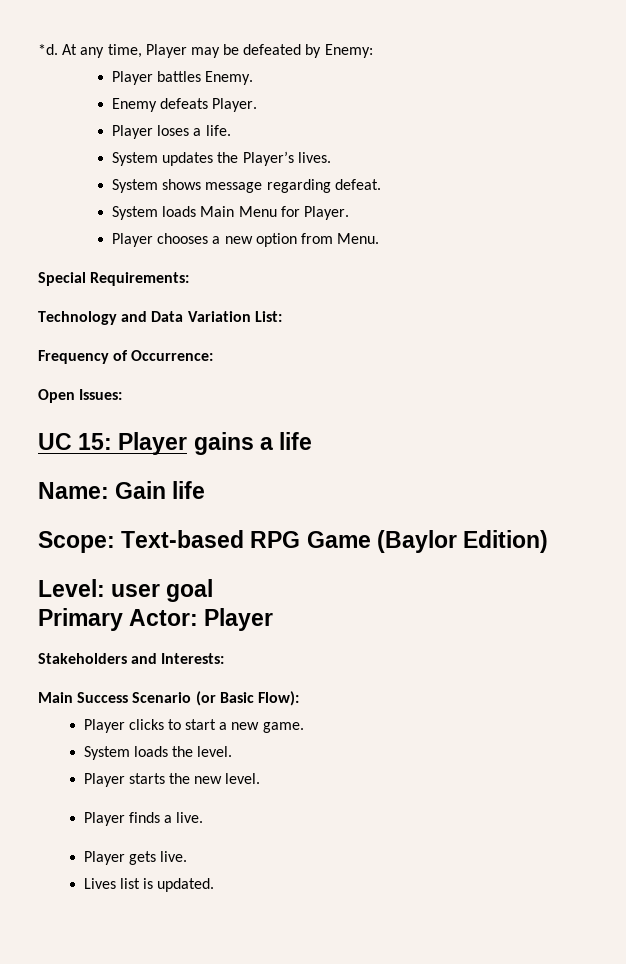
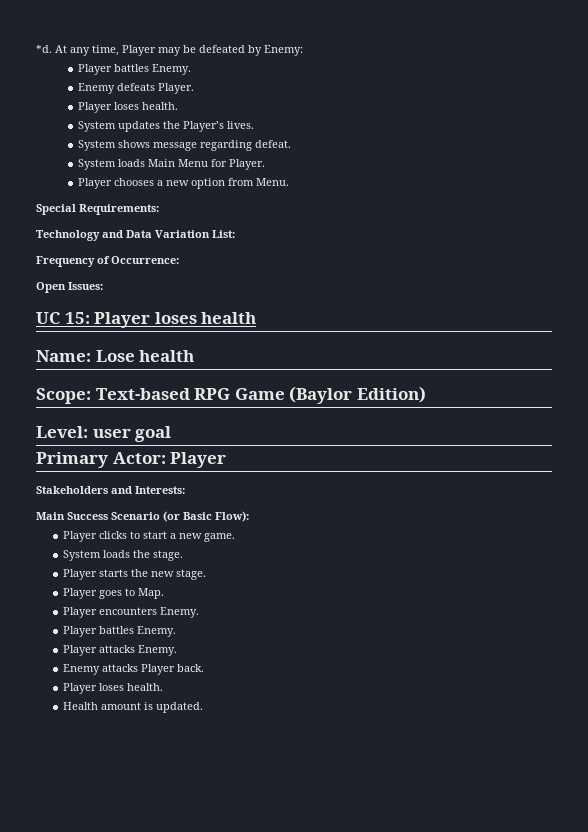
[193,125,231,136] a life. -> [141,102,178,110] health.
[193,432,313,455] gains a life -> [154,312,257,324] loses health
[115,481,206,499] Gain life -> [95,350,195,362] Lose health
[197,746,233,757] level. -> [153,550,184,561] stage.
[225,773,261,784] [83,812,204,826] [83,851,187,865] [83,878,140,889] level. // Player finds a live. // Player gets live. // Lives list -> [176,569,207,580] [63,588,165,599] [63,607,200,618] [63,626,177,637] [63,645,178,656] [63,664,205,675] [63,683,164,694] [63,702,142,710] stage. // Player goes to Map. // Player encounters Enemy. // Player battles Enemy. // Player attacks Enemy. // Enemy attacks Player back. // Player loses health. // Health amount

